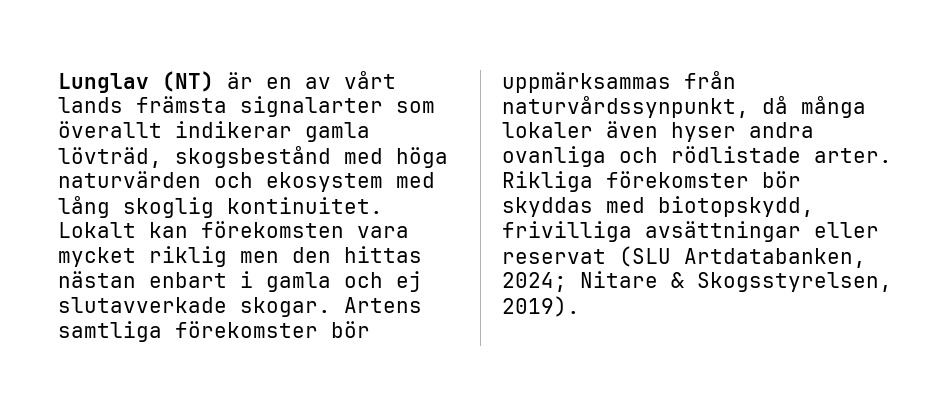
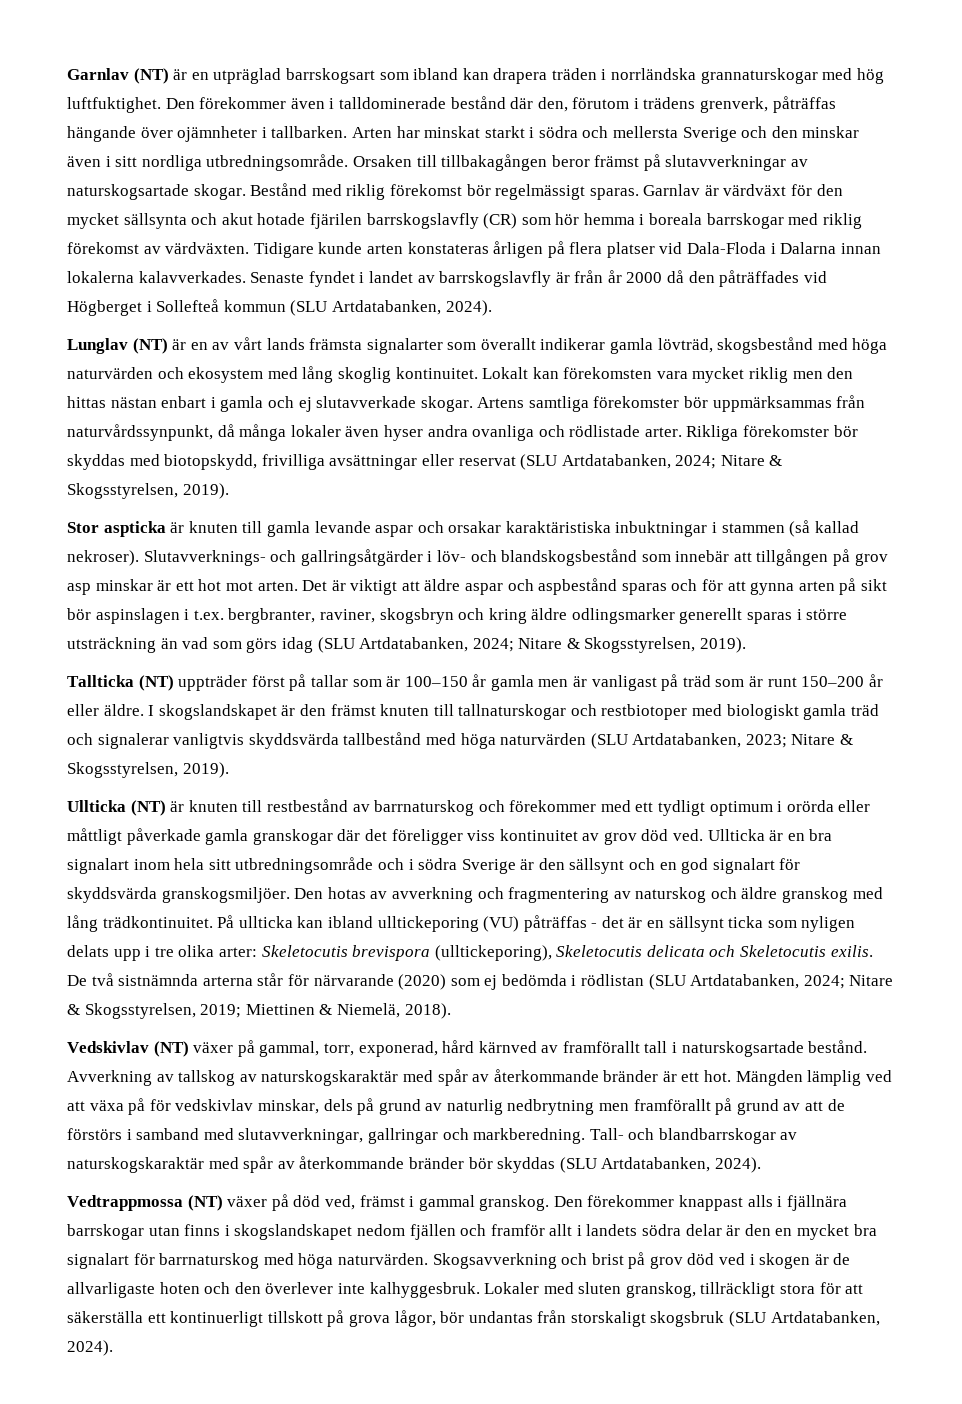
(58, 83) none -> [67,68,884,84] [67,96,836,113] [67,126,860,142] [67,154,809,171] [67,183,843,200] [67,213,862,229] [67,241,881,258] [67,270,827,287] [67,299,492,316] Garnlav (NT) är en utpräglad barrskogsart som ibland kan drapera träden i norrländska grannaturskogar med hög luftfuktighet. Den förekommer även i talldominerade bestånd där den, förutom i trädens grenverk, påträffas hängande över ojämnheter i tallbarken. Arten har minskat starkt i södra och mellersta Sverige och den minskar även i sitt nordliga utbredningsområde. Orsaken till tillbakagången beror främst på slutavverkningar av naturskogsartade skogar. Bestånd med riklig förekomst bör regelmässigt sparas. Garnlav är värdväxt för den mycket sällsynta och akut hotade fjärilen barrskogslavfly (CR) som hör hemma i boreala barrskogar med riklig förekomst av värdväxten. Tidigare kunde arten konstateras årligen på flera platser vid Dala-Floda i Dalarna innan lokalerna kalavverkades. Senaste fyndet i landet av barrskogslavfly är från år 2000 då den påträffades vid Högberget i Sollefteå kommun (SLU Artdatabanken, 2024). //
(580, 306) none -> [67,520,859,537] [67,549,888,566] [67,578,887,595] [67,608,848,624] [67,637,747,653] [67,674,883,691] [67,704,879,720] [67,732,854,749] [67,762,229,778] [67,799,871,816] [67,828,833,845] [67,857,801,874] [67,887,883,903] [67,915,856,932] [67,945,873,961] [67,973,894,990] [67,1003,451,1019] [67,1040,868,1057] [67,1069,892,1086] [67,1098,845,1115] [67,1128,798,1144] [67,1156,761,1173] [67,1194,847,1211] [67,1224,877,1240] [67,1252,851,1269] [67,1282,864,1298] [67,1310,880,1327] [67,1340,113,1356] // Stor aspticka är knuten till gamla levande aspar och orsakar karaktäristiska inbuktningar i stammen (så kallad nekroser). Slutavverknings- och gallringsåtgärder i löv- och blandskogsbestånd som innebär att tillgången på grov asp minskar är ett hot mot arten. Det är viktigt att äldre aspar och aspbestånd sparas och för att gynna arten på sikt bör aspinslagen i t.ex. bergbranter, raviner, skogsbryn och kring äldre odlingsmarker generellt sparas i större utsträckning än vad som görs idag (SLU Artdatabanken, 2024; Nitare & Skogsstyrelsen, 2019). // Tallticka (NT) uppträder först på tallar som är 100–150 år gamla men är vanligast på träd som är runt 150–200 år eller äldre. I skogslandskapet är den främst knuten till tallnaturskogar och restbiotoper med biologiskt gamla träd och signalerar vanligtvis skyddsvärda tallbestånd med höga naturvärden (SLU Artdatabanken, 2023; Nitare & Skogsstyrelsen, 2019). // Ullticka (NT) är knuten till restbestånd av barrnaturskog och förekommer med ett tydligt optimum i orörda eller måttligt påverkade gamla granskogar där det föreligger viss kontinuitet av grov död ved. Ullticka är en bra signalart inom hela sitt utbredningsområde och i södra Sverige är den sällsynt och en god signalart för skyddsvärda granskogsmiljöer. Den hotas av avverkning och fragmentering av naturskog och äldre granskog med lång trädkontinuitet. På ullticka kan ibland ulltickeporing (VU) påträffas - det är en sällsynt ticka som nyligen delats upp i tre olika arter: Skeletocutis brevispora (ulltickeporing), Skeletocutis delicata och Skeletocutis exilis. De två sistnämnda arterna står för närvarande (2020) som ej bedömda i rödlistan (SLU Artdatabanken, 2024; Nitare & Skogsstyrelsen, 2019; Miettinen & Niemelä, 2018). // Vedskivlav (NT) växer på gammal, torr, exponerad, hård kärnved av framförallt tall i naturskogsartade bestånd. Avverkning av tallskog av naturskogskaraktär med spår av återkommande bränder är ett hot. Mängden lämplig ved att växa på för vedskivlav minskar, dels på grund av naturlig nedbrytning men framförallt på grund av att de förstörs i samband med slutavverkningar, gallringar och markberedning. Tall- och blandbarrskogar av naturskogskaraktär med spår av återkommande bränder bör skyddas (SLU Artdatabanken, 2024). // Vedtrappmossa (NT) växer på död ved, främst i gammal granskog. Den förekommer knappast alls i fjällnära barrskogar utan finns i skogslandskapet nedom fjällen och framför allt i landets södra delar är den en mycket bra signalart för barrnaturskog med höga naturvärden. Skogsavverkning och brist på grov död ved i skogen är de allvarligaste hoten och den överlever inte kalhyggesbruk. Lokaler med sluten granskog, tillräckligt stora för att säkerställa ett kontinuerligt tillskott på grova lågor, bör undantas från storskaligt skogsbruk (SLU Artdatabanken, 2024).

